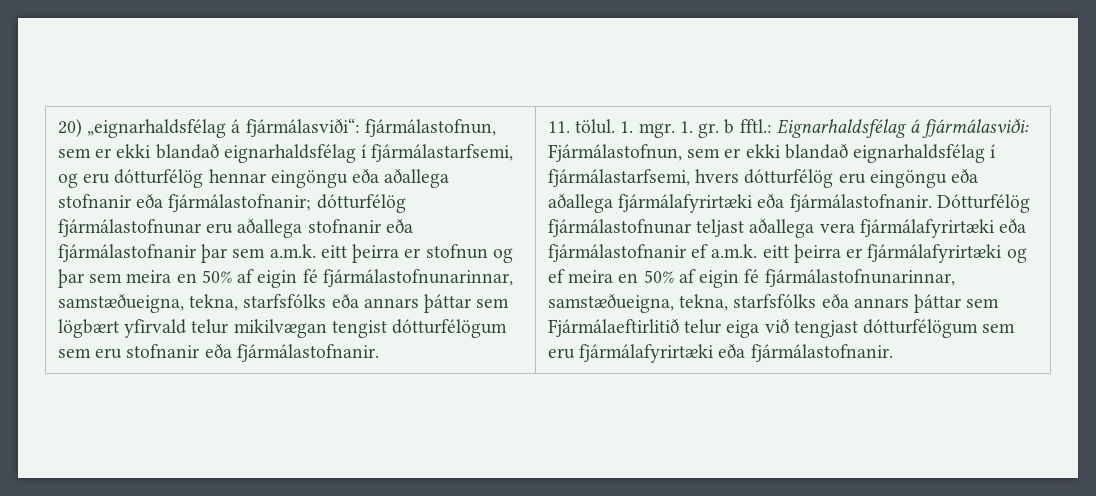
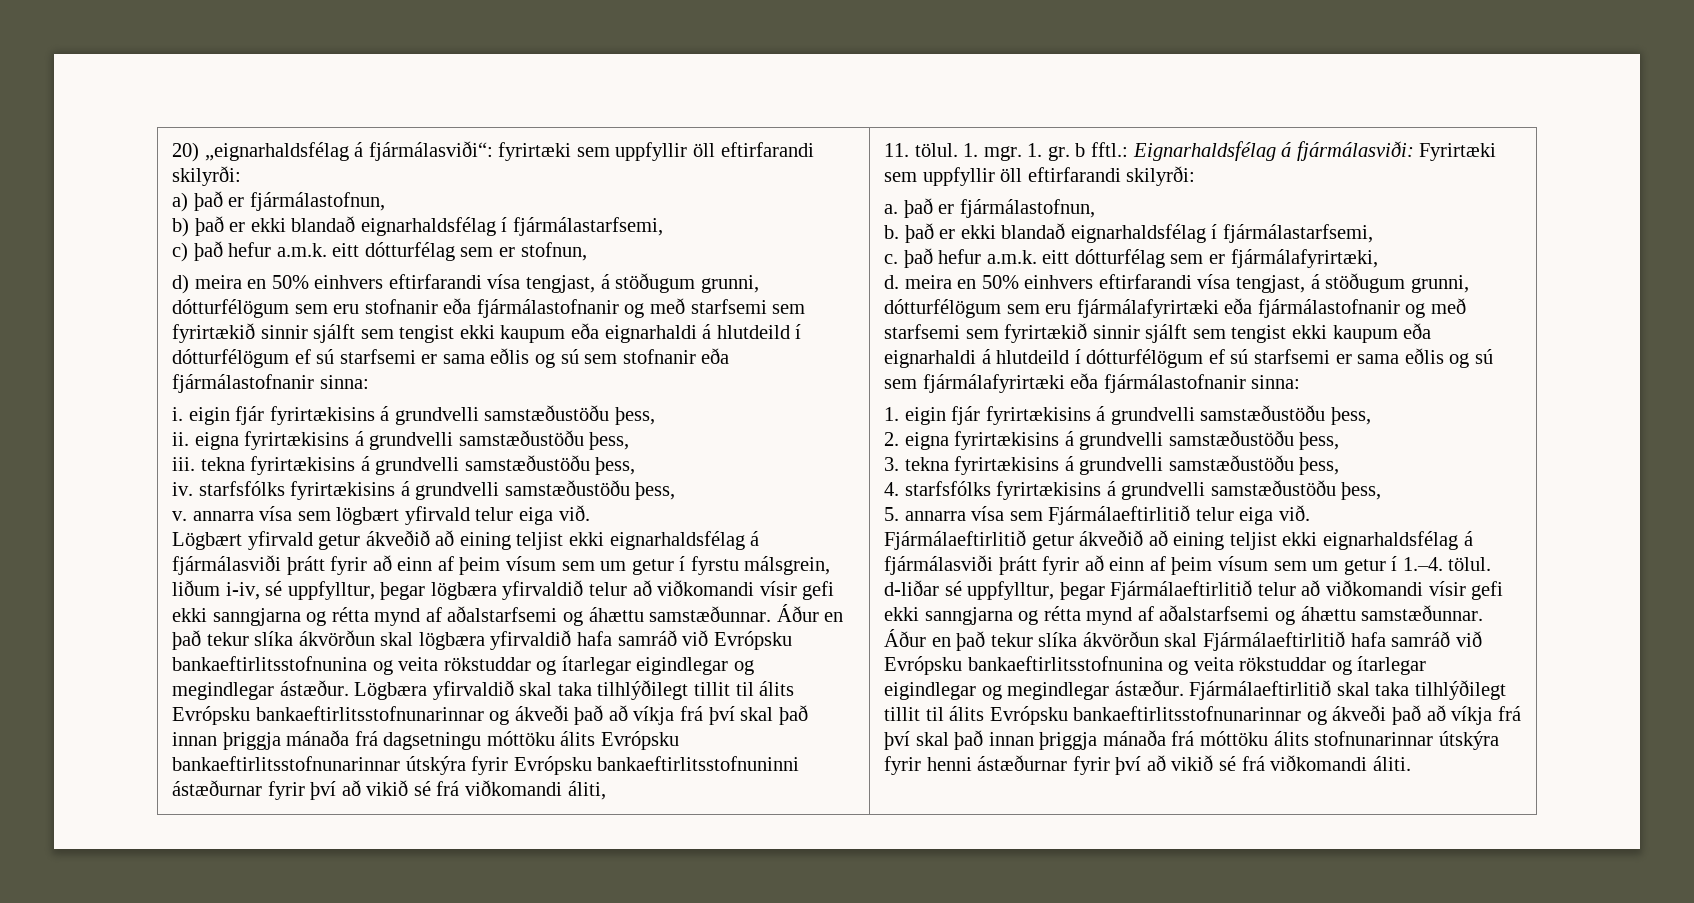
[364,119,496,137] [57,144,514,163] [57,169,450,188] [57,194,406,213] [57,219,413,238] [57,244,513,263] [57,269,513,288] [57,294,510,313] [57,319,387,338] fjármálastofnun, sem er ekki blandað eignarhaldsfélag í fjármálastarfsemi, og eru dótturfélög hennar eingöngu eða aðallega stofnanir eða fjármálastofnanir; dótturfélög fjármálastofnunar eru aðallega stofnanir eða fjármálastofnanir þar sem a.m.k. eitt þeirra er stofnun og þar sem meira en 50% af eigin fé fjármálastofnunarinnar, samstæðueigna, tekna, starfsfólks eða annars þáttar sem lögbært yfirvald telur mikilvægan tengist -> [498,142,814,161] [172,166,242,186] [172,191,385,212] [172,216,663,237] [172,241,587,262] [172,273,759,294] fyrirtæki sem uppfyllir öll eftirfarandi skilyrði: // a) það er fjármálastofnun, // b) það er ekki blandað eignarhaldsfélag í fjármálastarfsemi, // c) það hefur a.m.k. eitt dótturfélag sem er stofnun, // d) meira en 50% einhvers eftirfarandi vísa tengjast, á stöðugum grunni,
[236,344,379,362] fjármálastofnanir. -> [476,298,806,318] [172,323,802,343] [172,348,730,368] [172,374,369,393] [172,405,655,425] [172,430,630,450] [172,455,636,475] [172,480,676,500] [172,505,590,525] [172,530,760,550] [172,555,831,575] [172,580,835,600] [172,604,844,626] [172,630,792,650] [172,656,754,675] [172,680,795,700] [172,705,808,725] [172,730,679,750] [172,756,800,775] [172,780,606,800] fjármálastofnanir og með starfsemi sem fyrirtækið sinnir sjálft sem tengist ekki kaupum eða eignarhaldi á hlutdeild í dótturfélögum ef sú starfsemi er sama eðlis og sú sem stofnanir eða fjármálastofnanir sinna: // i. eigin fjár fyrirtækisins á grundvelli samstæðustöðu þess, // ii. eigna fyrirtækisins á grundvelli samstæðustöðu þess, // iii. tekna fyrirtækisins á grundvelli samstæðustöðu þess, // iv. starfsfólks fyrirtækisins á grundvelli samstæðustöðu þess, // v. annarra vísa sem lögbært yfirvald telur eiga við. // Lögbært yfirvald getur ákveðið að eining teljist ekki eignarhaldsfélag á fjármálasviði þrátt fyrir að einn af þeim vísum sem um getur í fyrstu málsgrein, liðum i-iv, sé uppfylltur, þegar lögbæra yfirvaldið telur að viðkomandi vísir gefi ekki sanngjarna og rétta mynd af aðalstarfsemi og áhættu samstæðunnar. Áður en það tekur slíka ákvörðun skal lögbæra yfirvaldið hafa samráð við Evrópsku bankaeftirlitsstofnunina og veita rökstuddar og ítarlegar eigindlegar og megindlegar ástæður. Lögbæra yfirvaldið skal taka tilhlýðilegt tillit til álits Evrópsku bankaeftirlitsstofnunarinnar og ákveði það að víkja frá því skal það innan þriggja mánaða frá dagsetningu móttöku álits Evrópsku bankaeftirlitsstofnunarinnar útskýra fyrir Evrópsku bankaeftirlitsstofnuninni ástæðurnar fyrir því að vikið sé frá viðkomandi áliti,
[547,144,997,163] [547,169,979,188] [547,194,1030,213] [547,219,1027,238] [547,244,1027,263] [547,269,955,288] [547,294,1000,313] [547,319,858,338] Fjármálastofnun, sem er ekki blandað eignarhaldsfélag í fjármálastarfsemi, hvers dótturfélög eru eingöngu eða aðallega fjármálafyrirtæki eða fjármálastofnanir. Dótturfélög fjármálastofnunar teljast aðallega vera fjármálafyrirtæki eða fjármálastofnanir ef a.m.k. eitt þeirra er fjármálafyrirtæki og ef meira en 50% af eigin fé fjármálastofnunarinnar, samstæðueigna, tekna, starfsfólks eða annars þáttar sem Fjármálaeftirlitið telur eiga við tengjast -> [1419,143,1497,161] [884,166,1196,186] [884,198,1095,218] [884,223,1373,243] [884,248,1378,268] [884,273,1469,293] Fyrirtæki sem uppfyllir öll eftirfarandi skilyrði: // a. það er fjármálastofnun, // b. það er ekki blandað eignarhaldsfélag í fjármálastarfsemi, // c. það hefur a.m.k. eitt dótturfélag sem er fjármálafyrirtæki, // d. meira en 50% einhvers eftirfarandi vísa tengjast, á stöðugum grunni,
[750,344,893,362] fjármálastofnanir. -> [1257,298,1466,318] [884,323,1432,343] [884,348,1493,368] [884,373,1301,393] [884,405,1371,425] [884,430,1340,450] [884,455,1340,475] [884,480,1382,500] [884,505,1310,525] [884,530,1473,550] [884,555,1492,575] [884,580,1504,600] [884,605,1484,625] [884,629,1482,651] [884,656,1427,675] [884,680,1506,700] [884,705,1521,725] [884,730,1499,750] [884,755,1411,775] fjármálastofnanir og með starfsemi sem fyrirtækið sinnir sjálft sem tengist ekki kaupum eða eignarhaldi á hlutdeild í dótturfélögum ef sú starfsemi er sama eðlis og sú sem fjármálafyrirtæki eða fjármálastofnanir sinna: // 1. eigin fjár fyrirtækisins á grundvelli samstæðustöðu þess, // 2. eigna fyrirtækisins á grundvelli samstæðustöðu þess, // 3. tekna fyrirtækisins á grundvelli samstæðustöðu þess, // 4. starfsfólks fyrirtækisins á grundvelli samstæðustöðu þess, // 5. annarra vísa sem Fjármálaeftirlitið telur eiga við. // Fjármálaeftirlitið getur ákveðið að eining teljist ekki eignarhaldsfélag á fjármálasviði þrátt fyrir að einn af þeim vísum sem um getur í 1.–4. tölul. d-liðar sé uppfylltur, þegar Fjármálaeftirlitið telur að viðkomandi vísir gefi ekki sanngjarna og rétta mynd af aðalstarfsemi og áhættu samstæðunnar. Áður en það tekur slíka ákvörðun skal Fjármálaeftirlitið hafa samráð við Evrópsku bankaeftirlitsstofnunina og veita rökstuddar og ítarlegar eigindlegar og megindlegar ástæður. Fjármálaeftirlitið skal taka tilhlýðilegt tillit til álits Evrópsku bankaeftirlitsstofnunarinnar og ákveði það að víkja frá því skal það innan þriggja mánaða frá móttöku álits stofnunarinnar útskýra fyrir henni ástæðurnar fyrir því að vikið sé frá viðkomandi áliti.

